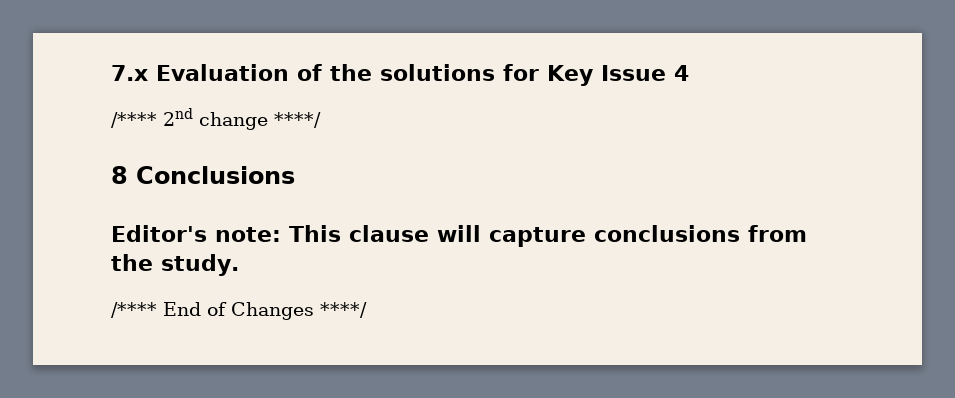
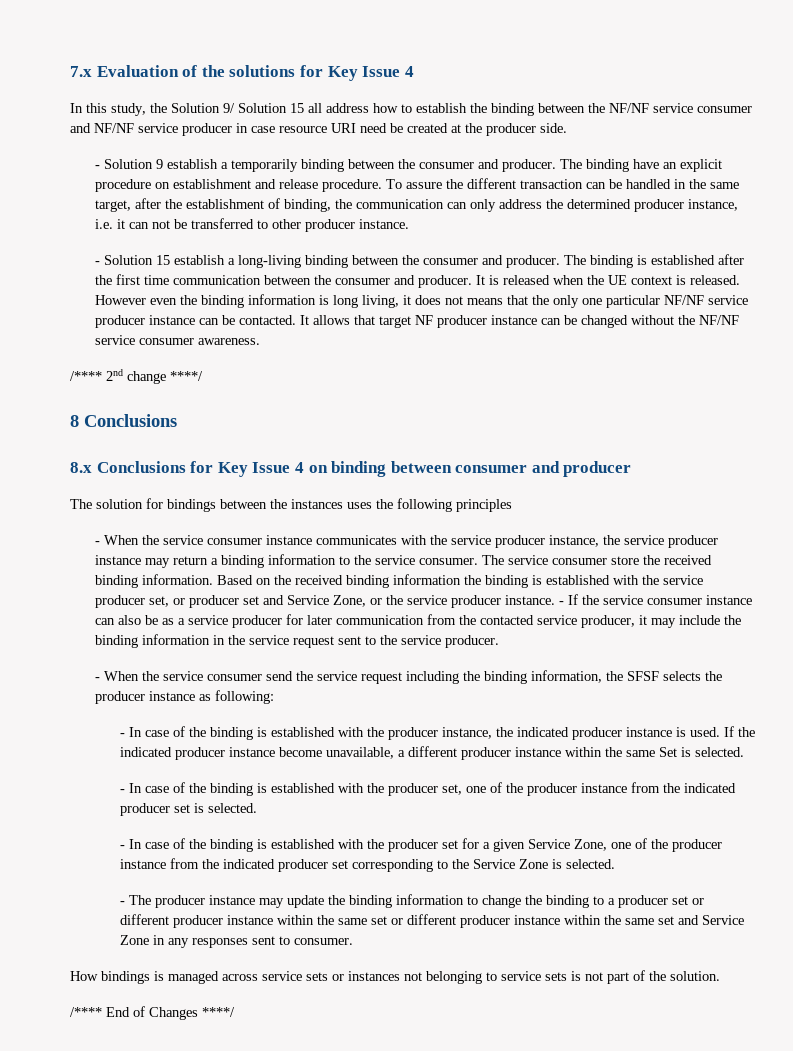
(689, 73) none -> [70,103,752,116] [70,123,567,136] [95,159,723,172] [95,178,740,192] [95,198,739,212] [95,218,410,232] [95,254,745,268] [95,274,741,288] [95,294,749,308] [95,315,740,328] [95,335,261,345] // In this study, the Solution 9/ Solution 15 all address how to establish the binding between the NF/NF service consumer and NF/NF service producer in case resource URI need be created at the producer side. // - Solution 9 establish a temporarily binding between the consumer and producer. The binding have an explicit procedure on establishment and release procedure. To assure the different transaction can be handled in the same target, after the establishment of binding, the communication can only address the determined producer instance, i.e. it can not be transferred to other producer instance. // - Solution 15 establish a long-living binding between the consumer and producer. The binding is established after the first time communication between the consumer and producer. It is released when the UE context is released. However even the binding information is long living, it does not means that the only one particular NF/NF service producer instance can be contacted. It allows that target NF producer instance can be changed without the NF/NF service consumer awareness.
[111,225,807,247] [111,254,239,276] Editor's note: This clause will capture conclusions from the study. -> [70,461,632,477] [70,498,512,512] [95,535,719,548] [95,554,713,568] [95,574,704,588] [95,594,753,608] [95,614,742,628] [95,634,500,648] [95,670,723,684] [95,690,275,704] [120,726,756,740] [120,746,745,760] [120,782,737,796] [120,803,258,816] [120,838,723,852] [120,858,616,872] [120,894,705,908] [120,914,745,928] [120,935,354,948] [70,970,720,984] 8.x Conclusions for Key Issue 4 on binding between consumer and producer // The solution for bindings between the instances uses the following principles // - When the service consumer instance communicates with the service producer instance, the service producer instance may return a binding information to the service consumer. The service consumer store the received binding information. Based on the received binding information the binding is established with the service producer set, or producer set and Service Zone, or the service producer instance. - If the service consumer instance can also be as a service producer for later communication from the contacted service producer, it may include the binding information in the service request sent to the service producer. // - When the service consumer send the service request including the binding information, the SFSF selects the producer instance as following: // - In case of the binding is established with the producer instance, the indicated producer instance is used. If the indicated producer instance become unavailable, a different producer instance within the same Set is selected. // - In case of the binding is established with the producer set, one of the producer instance from the indicated producer set is selected. // - In case of the binding is established with the producer set for a given Service Zone, one of the producer instance from the indicated producer set corresponding to the Service Zone is selected. // - The producer instance may update the binding information to change the binding to a producer set or different producer instance within the same set or different producer instance within the same set and Service Zone in any responses sent to consumer. // How bindings is managed across service sets or instances not belonging to service sets is not part of the solution.

